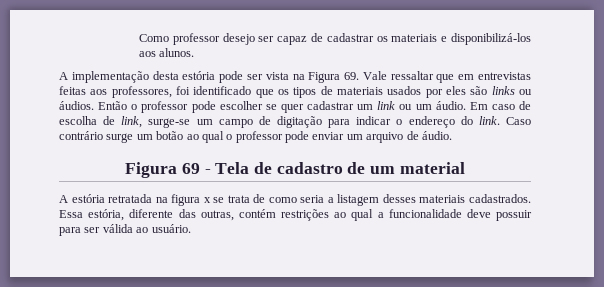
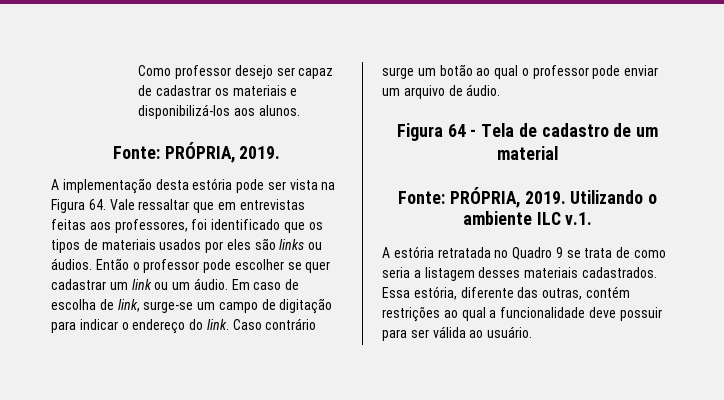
(195, 52) none -> [112,142,281,163] // Fonte: PRÓPRIA, 2019.
[344,72,360,80] 69. -> [88,199,106,210] 64.
[181,163,200,174] 69 -> [447,124,466,137] 64
(465, 168) none -> [398,187,657,208] [462,211,593,225] // Fonte: PRÓPRIA, 2019. Utilizando o ambiente ILC v.1.
[155,194,211,206] na figura x -> [494,247,563,260] no Quadro 9

